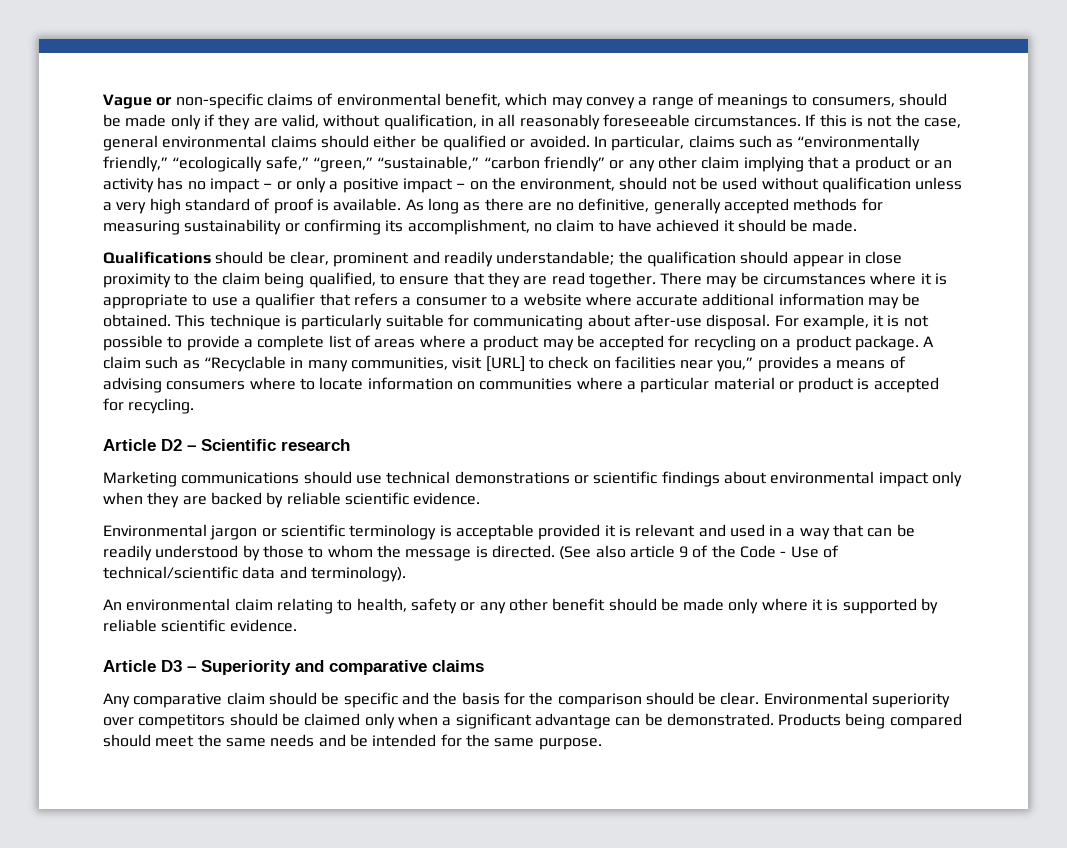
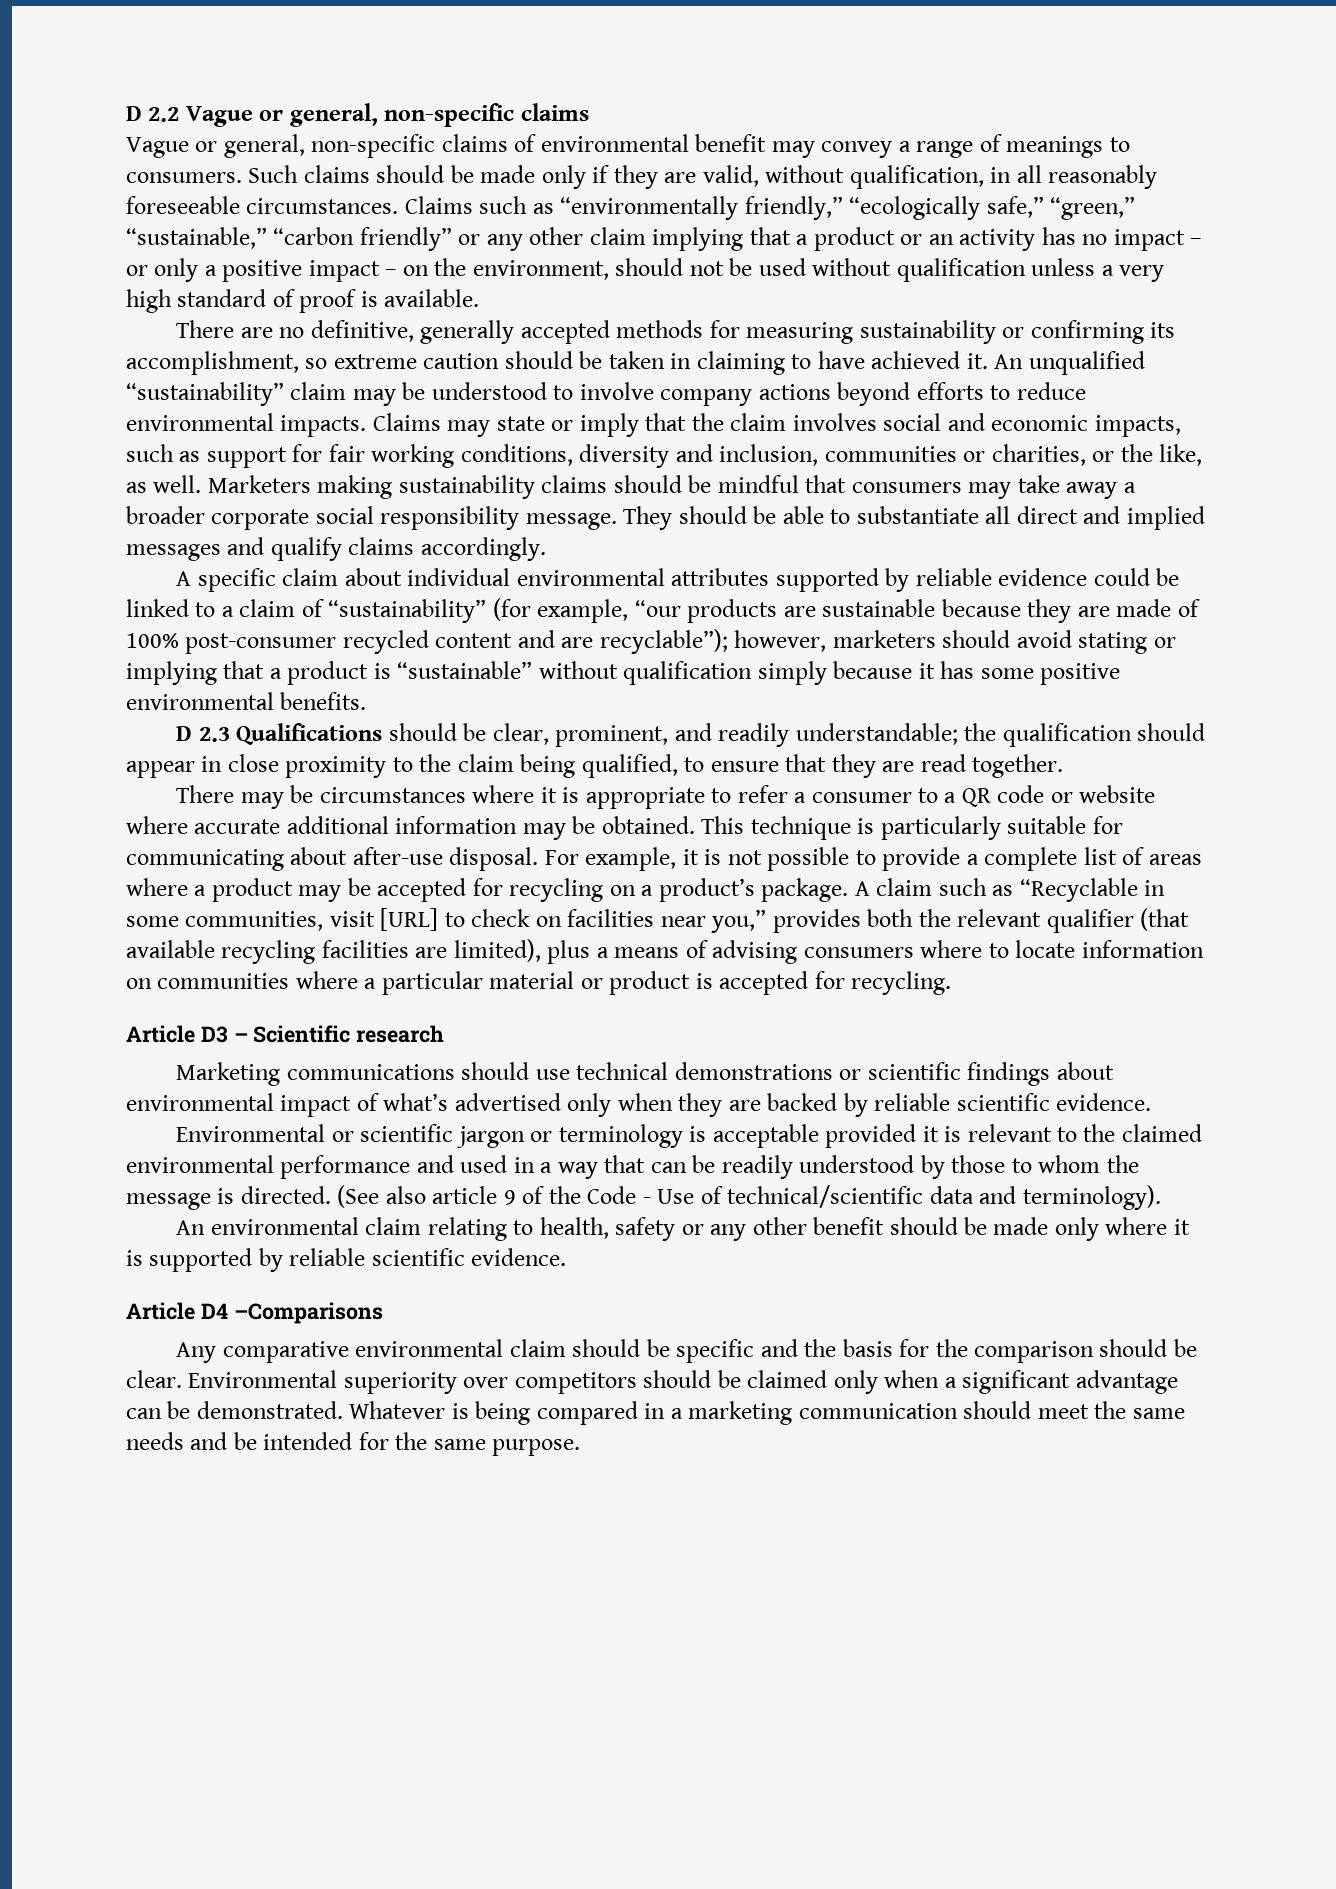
[103,94,173,109] Vague or -> [126,103,589,127] [126,134,305,158] D 2.2 Vague or general, non-specific claims // Vague or general,
[444,93,548,107] benefit, which -> [695,134,767,152] benefit
[811,97,895,107] consumers, -> [126,165,370,183] consumers. Such claims
[805,114,962,128] [103,135,735,151] If this is not the case, general environmental claims should either be qualified or avoided. In particular, claims -> [404,196,473,214] Claims
[405,198,524,214] As long as there -> [176,320,235,338] // There
[533,219,858,232] no claim to have achieved it should be made. // -> [305,351,1145,375] [126,382,1086,406] [126,413,1181,437] [126,444,1203,468] [126,475,1136,499] [126,506,1205,530] [126,537,546,561] [176,568,1179,592] [126,598,1200,623] [126,629,1176,654] [126,661,1121,685] [126,692,367,710] [176,726,230,742] so extreme caution should be taken in claiming to have achieved it. An unqualified “sustainability” claim may be understood to involve company actions beyond efforts to reduce environmental impacts. Claims may state or imply that the claim involves social and economic impacts, such as support for fair working conditions, diversity and inclusion, communities or charities, or the like, as well. Marketers making sustainability claims should be mindful that consumers may take away a broader corporate social responsibility message. They should be able to substantiate all direct and implied messages and qualify claims accordingly. // A specific claim about individual environmental attributes supported by reliable evidence could be linked to a claim of “sustainability” (for example, “our products are sustainable because they are made of 100% post-consumer recycled content and are recyclable”); however, marketers should avoid stating or implying that a product is “sustainable” without qualification simply because it has some positive environmental benefits. // D 2.3
[333,252,410,267] prominent -> [555,725,669,747] prominent,
(656, 280) none -> (1064, 766) //
[211,293,398,309] use a qualifier that refers -> [737,785,788,803] refer
(520, 301) none -> [961,785,1073,807] QR code or
[795,335,852,351] product -> [658,878,755,902] product’s
[307,360,348,372] many -> [126,916,179,927] some
(819, 364) none -> [867,908,1190,933] [126,939,591,964] both the relevant qualifier (that available recycling facilities are limited), plus
[161,439,182,451] D2 -> [200,1026,228,1043] D3
(929, 479) none -> [356,1093,561,1111] of what’s advertised
(207, 530) none -> [331,1124,454,1142] or scientific
[280,524,345,537] scientific -> (553, 1136) none
(696, 530) none -> [1056,1124,1202,1142] [126,1155,411,1179] to the claimed environmental performance
[161,660,484,675] D3 – Superiority and comparative claims -> [200,1302,383,1324] D4 –Comparisons
(223, 700) none -> [355,1339,504,1357] environmental
[778,713,962,729] Products being compared -> [349,1401,958,1425] Whatever is being compared in a marketing communication

